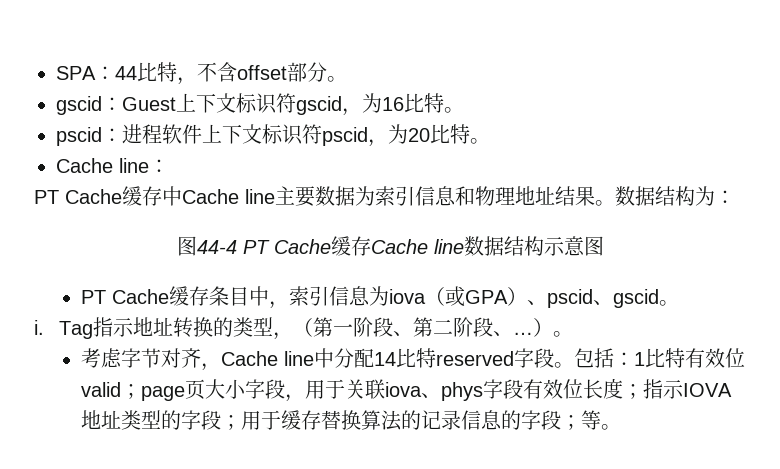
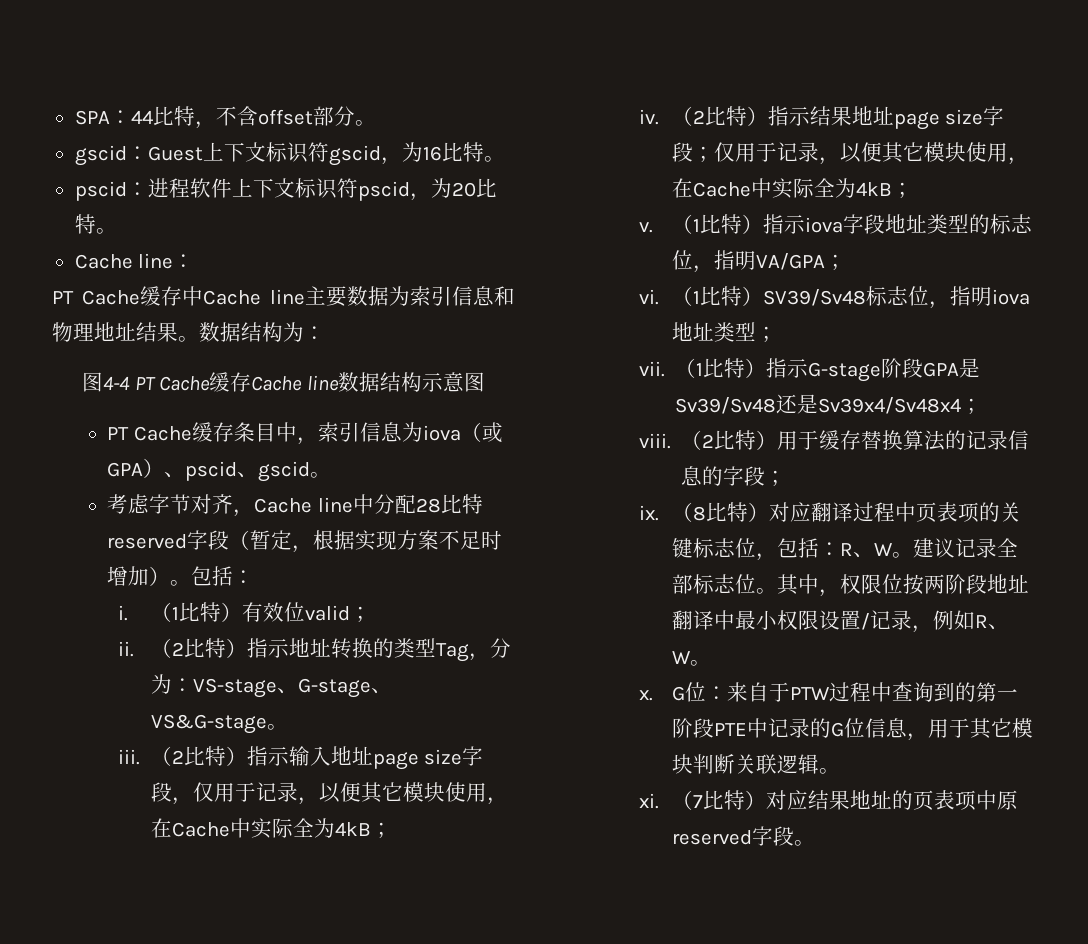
[196,240,237,254] 44-4 -> [103,376,131,390] 4-4
[34,317,573,340] // i. Tag指示地址转换的类型，（第一阶段、第二阶段、…）。 -> (332, 475) none
[373,352,396,366] 14 -> [415,498,441,513] 28
(554, 358) none -> [229,530,503,553] [107,566,171,586] （暂定，根据实现方案不足时增加）
[633,348,685,368] 1比特 -> [117,602,242,622] // i.（1比特）
[140,378,732,402] [80,410,241,430] page页大小字段，用于关联iova、phys字段有效位长度；指示IOVA地址类型的字段； -> [117,638,511,662] [150,674,392,698] [150,714,288,734] [117,746,484,770] [150,782,508,805] [150,818,392,839] [638,106,1005,130] [671,142,1029,165] [671,178,913,199] [638,214,1032,234] [671,250,846,273] [638,286,1030,309] [671,322,777,342] [638,358,981,382] [675,394,983,414] [638,430,778,450] // ii.（2比特）指示地址转换的类型Tag，分为：VS-stage、G-stage、VS&G-stage。 // iii.（2比特）指示输入地址page size字段，仅用于记录，以便其它模块使用，在Cache中实际全为4kB； // iv.（2比特）指示结果地址page size字段；仅用于记录，以便其它模块使用，在Cache中实际全为4kB； // v.（1比特）指示iova字段地址类型的标志位，指明VA/GPA； // vi.（1比特）SV39/Sv48标志位，指明iova地址类型； // vii.（1比特）指示G-stage阶段GPA是Sv39/Sv48还是Sv39x4/Sv48x4； // viii.（2比特）
[580,410,601,430] 等 -> [638,502,1021,523] [671,538,1018,561] [671,574,1029,597] [671,610,1009,633] [671,651,711,666] [638,682,1018,702] [671,718,1033,741] [671,754,840,774] [638,790,1018,811] [671,826,794,846] // ix.（8比特）对应翻译过程中页表项的关键标志位，包括：R、W。建议记录全部标志位。其中，权限位按两阶段地址翻译中最小权限设置/记录，例如R、W。 // x. G位：来自于PTW过程中查询到的第一阶段PTE中记录的G位信息，用于其它模块判断关联逻辑。 // xi.（7比特）对应结果地址的页表项中原reserved字段

